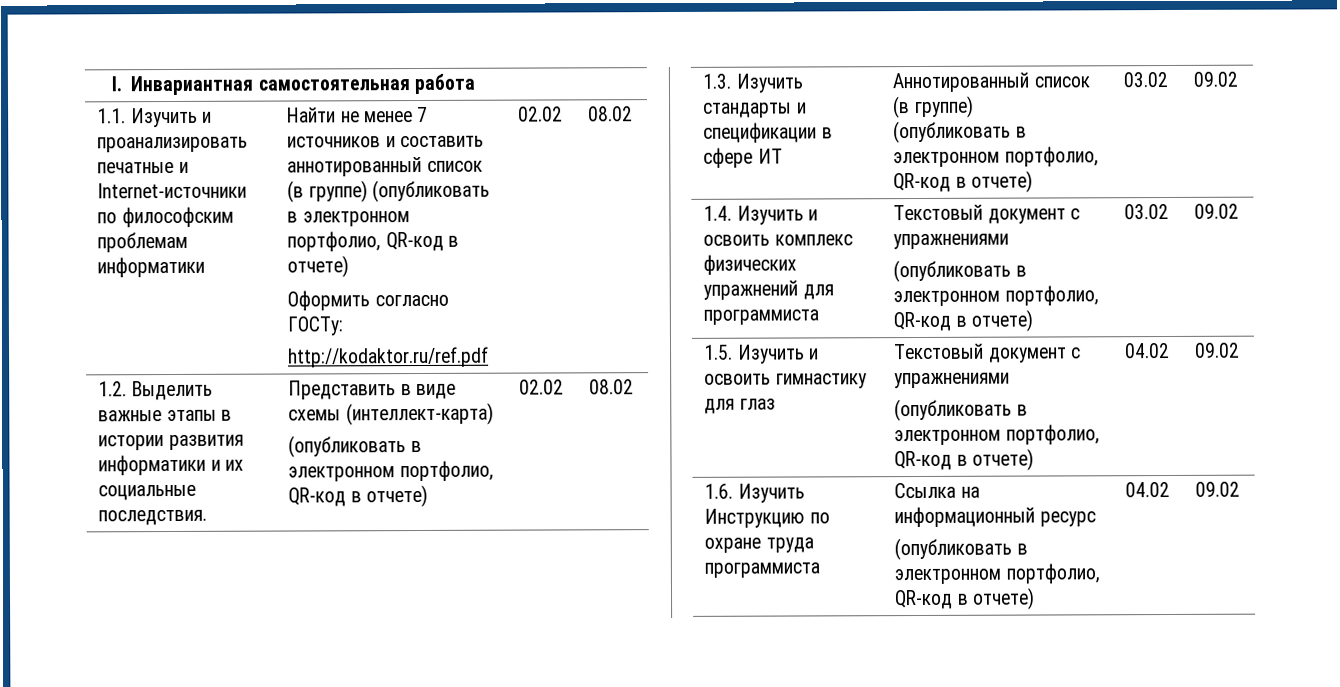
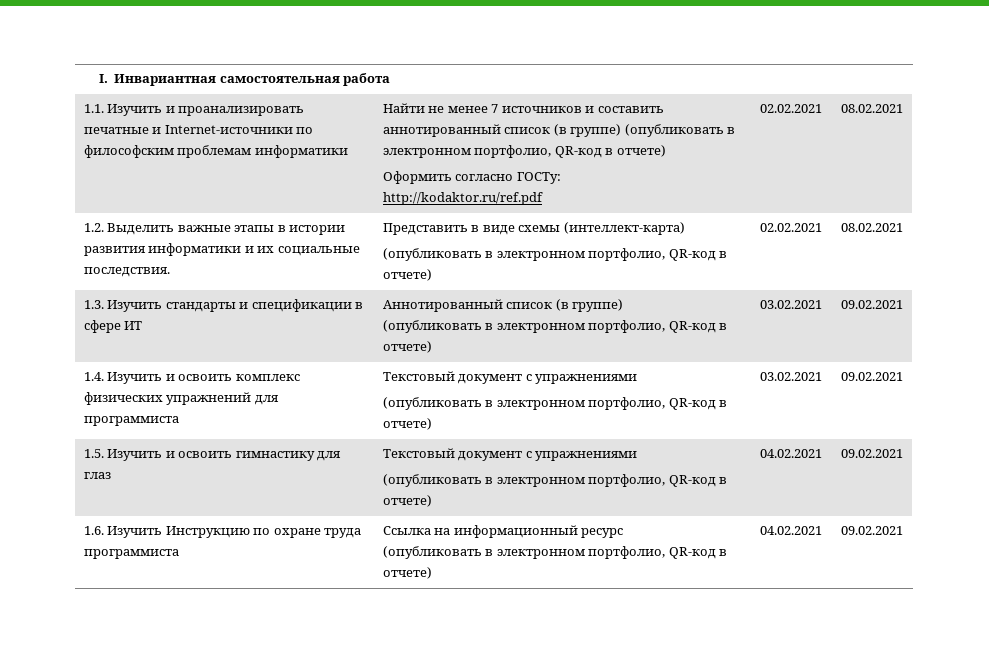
[518,106,564,122] [588,106,634,122] 02.02 | 08.02 -> [759,104,822,113] [840,104,903,113] 02.02.2021 | 08.02.2021
[519,379,565,395] [589,379,635,395] 02.02 | 08.02 -> [759,223,822,232] [840,223,903,232] 02.02.2021 | 08.02.2021
[1123,71,1169,88] [1193,71,1239,87] 03.02 | 09.02 -> [759,300,822,309] [840,300,903,309] 03.02.2021 | 09.02.2021
[1124,203,1170,220] [1194,203,1240,219] 03.02 | 09.02 -> [759,372,822,381] [840,372,903,381] 03.02.2021 | 09.02.2021
[1125,342,1171,359] [1195,342,1241,358] 04.02 | 09.02 -> [759,449,822,458] [840,449,903,458] 04.02.2021 | 09.02.2021
[1125,481,1171,498] [1195,481,1241,497] 04.02 | 09.02 -> [759,526,822,535] [840,526,903,535] 04.02.2021 | 09.02.2021

